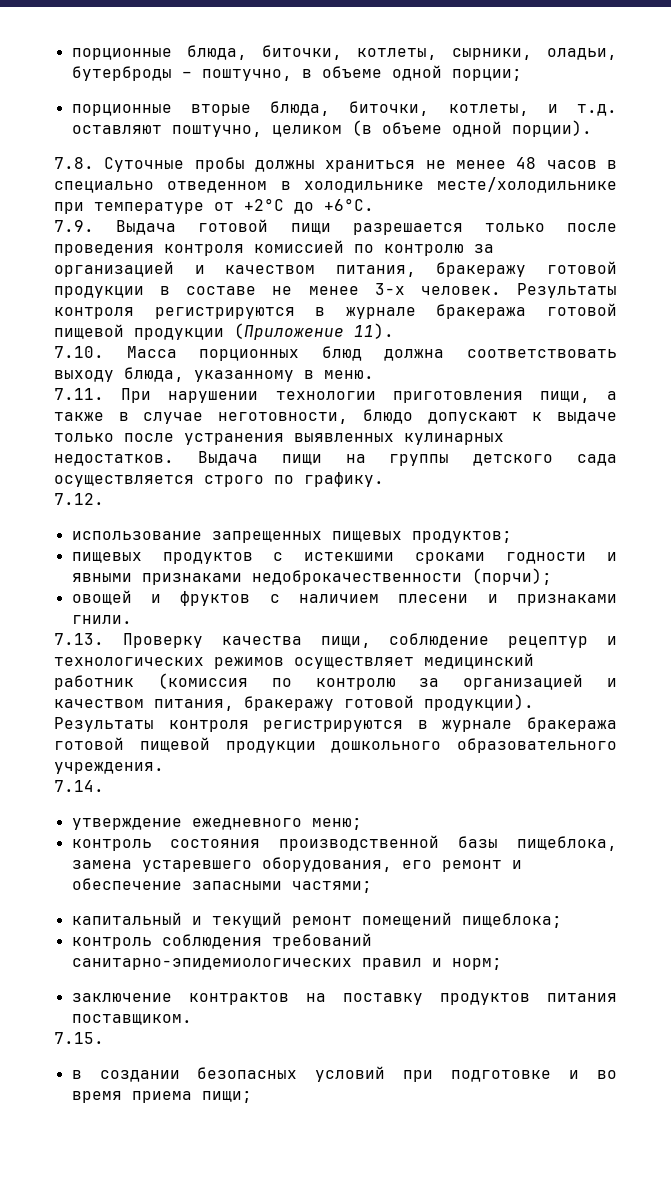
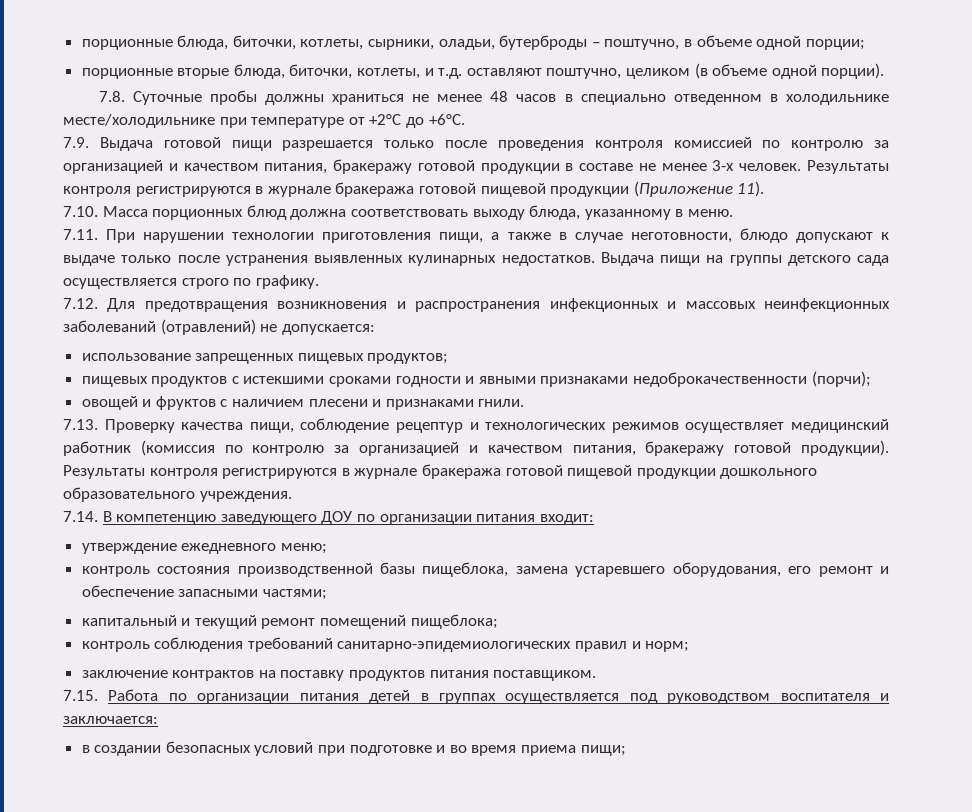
(104, 499) none -> [107,298,890,312] [63,319,375,335] Для предотвращения возникновения и распространения инфекционных и массовых неинфекционных заболеваний (отравлений) не допускается:
(104, 786) none -> [102,511,594,525] В компетенцию заведующего ДОУ по организации питания входит:
(104, 1038) none -> [108,689,889,704] [63,716,158,724] Работа по организации питания детей в группах осуществляется под руководством воспитателя и заключается:

